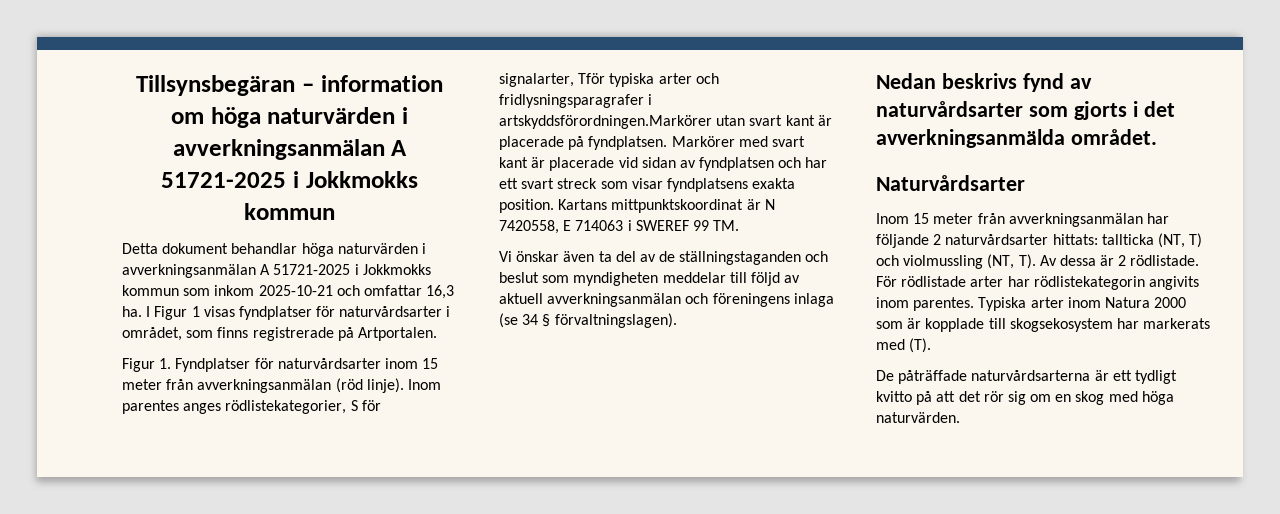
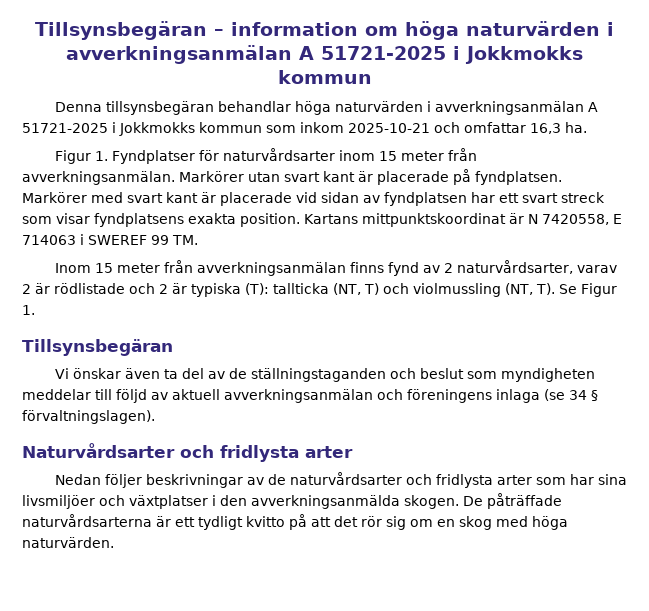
[122,243,229,254] Detta dokument -> [54,101,214,115] Denna tillsynsbegäran
[146,306,451,320] [122,327,437,341] I Figur 1 visas fyndplatser för naturvårdsarter i området, som finns registrerade på Artportalen. -> (587, 127) none
[197,378,441,393] [122,400,381,414] [499,73,719,87] [499,94,653,108] [499,115,712,129] avverkningsanmälan (röd linje). Inom parentes anges rödlistekategorier, S för signalarter, Tför typiska arter och fridlysningsparagrafer i artskyddsförordningen.Markörer -> [22,171,244,185] avverkningsanmälan. Markörer
[778,157,802,168] och -> (467, 199) none
(740, 225) none -> [54,260,617,276] [22,283,617,297] [22,305,35,315] [22,339,173,356] // Inom 15 meter från avverkningsanmälan finns fynd av 2 naturvårdsarter, varav 2 är rödlistade och 2 är typiska (T): tallticka (NT, T) och violmussling (NT, T). Se Figur 1. // Tillsynsbegäran
[876,73,1092,92] [876,101,1175,120] [876,129,1157,148] [876,175,1025,191] [876,213,1169,227] [876,233,1203,248] [876,254,1200,269] [876,276,1199,290] [876,297,1187,311] [876,318,1211,332] [876,338,932,353] Nedan beskrivs fynd av naturvårdsarter som gjorts i det avverkningsanmälda området. // Naturvårdsarter // Inom 15 meter från avverkningsanmälan har följande 2 naturvårdsarter hittats: tallticka (NT, T) och violmussling (NT, T). Av dessa är 2 rödlistade. För rödlistade arter har rödlistekategorin angivits inom parentes. Typiska arter inom Natura 2000 som är kopplade till skogsekosystem har markerats med (T). // -> [22,443,353,462] [54,472,627,488] [22,495,459,509] Naturvårdsarter och fridlysta arter // Nedan följer beskrivningar av de naturvårdsarter och fridlysta arter som har sina livsmiljöer och växtplatser i den avverkningsanmälda skogen.

